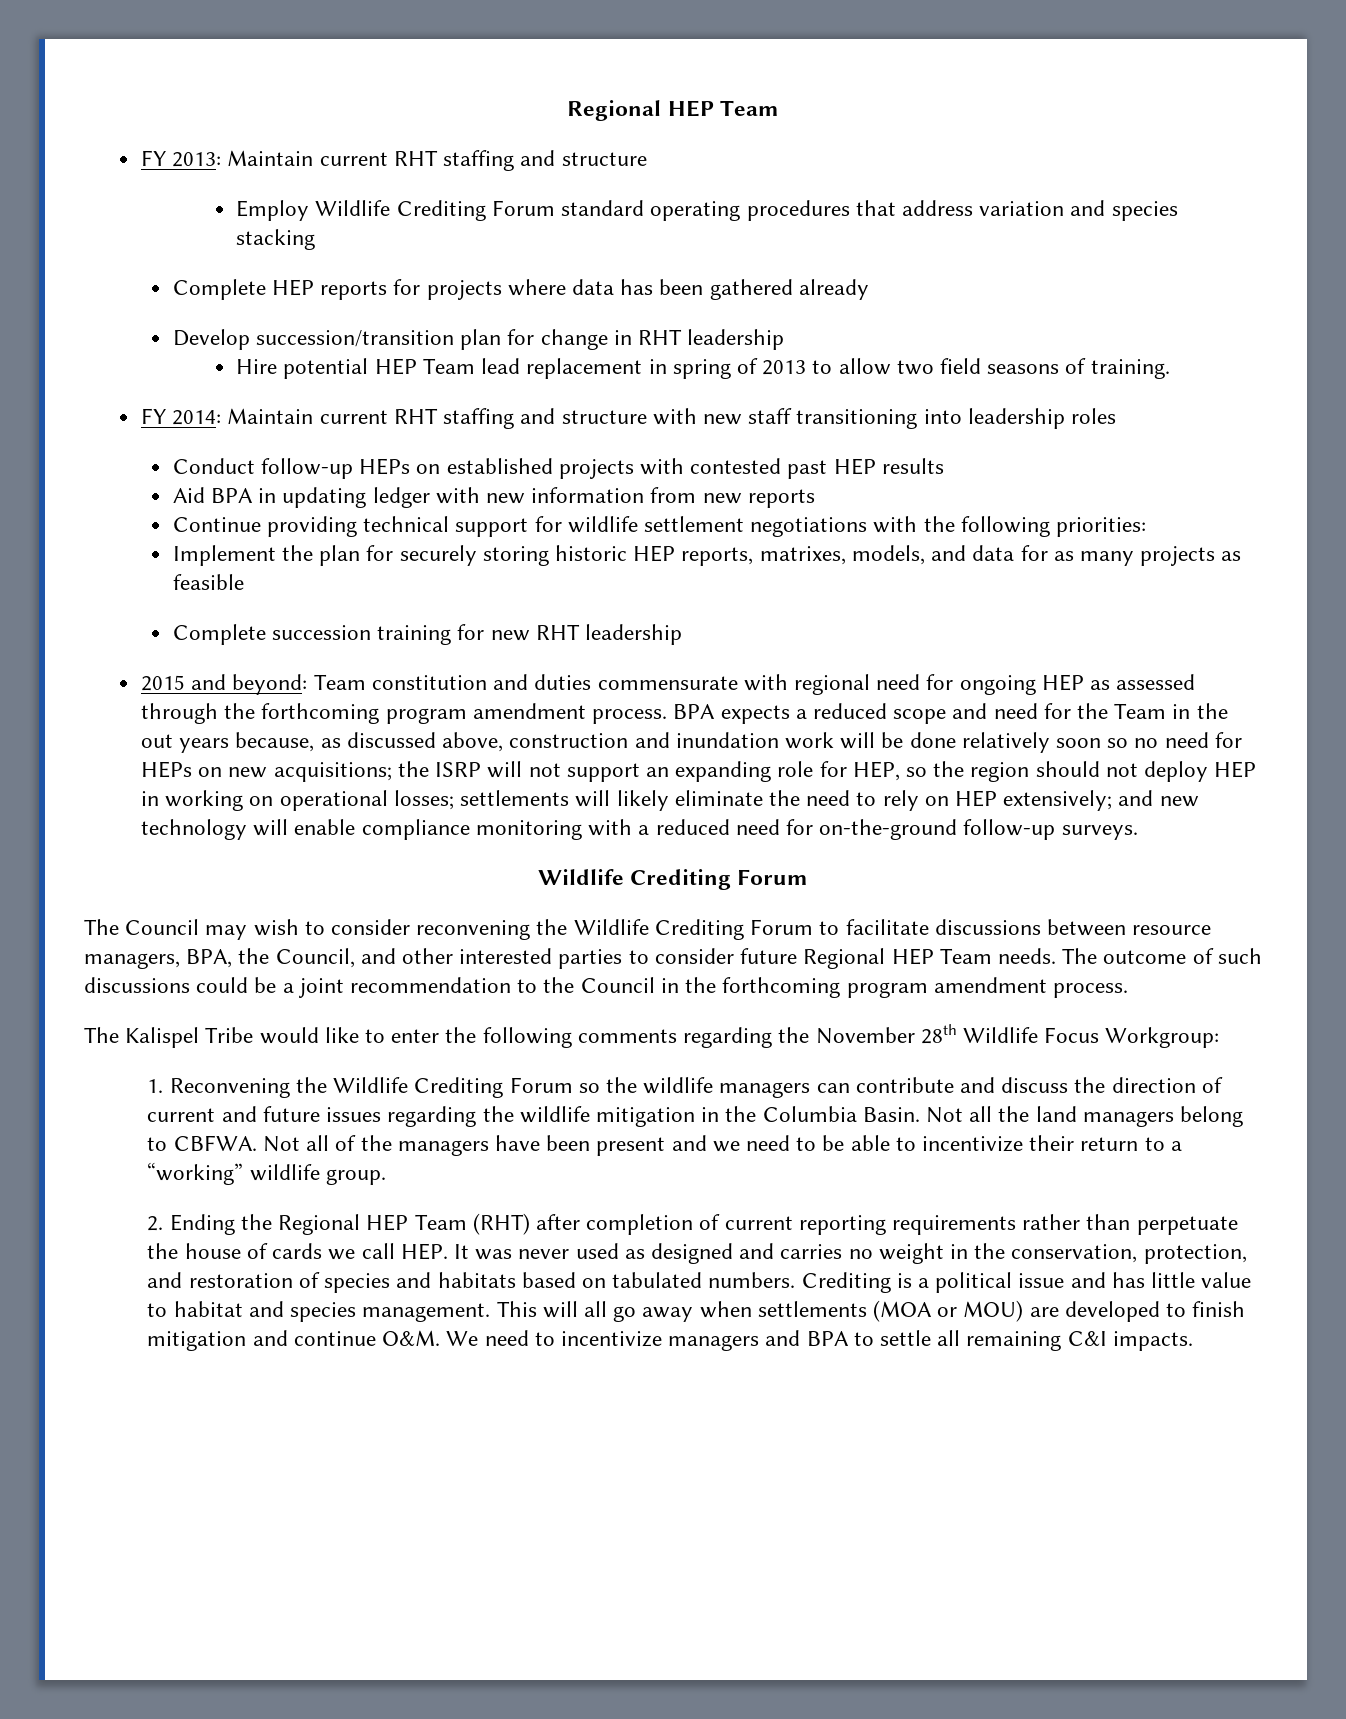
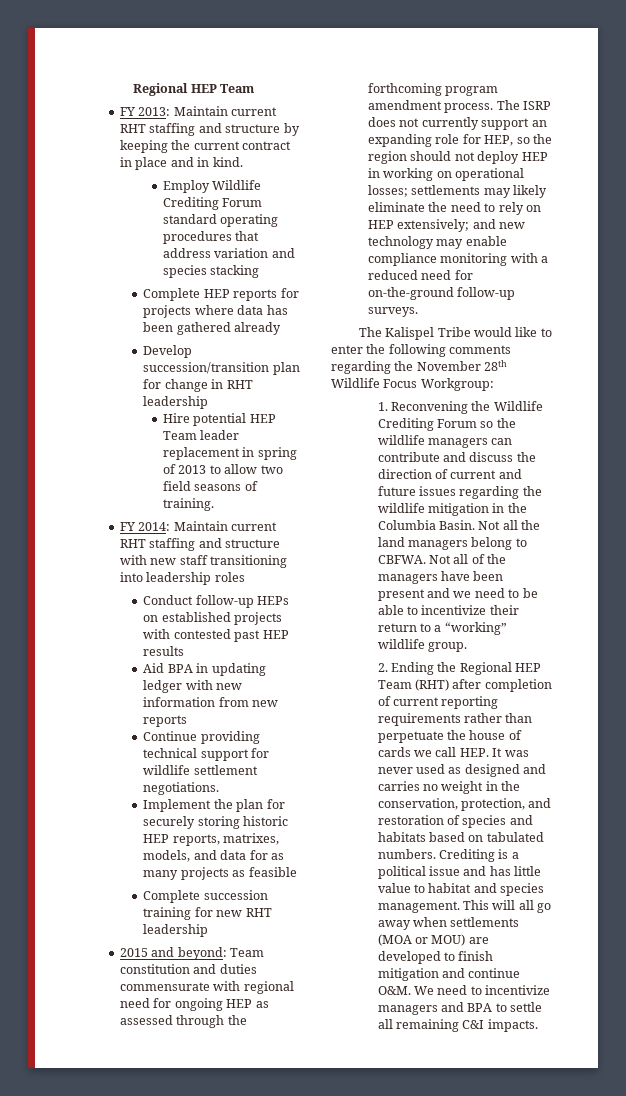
(647, 159) none -> [283,123,300,136] [120,140,292,153] [120,157,243,170] by keeping the current contract in place and in kind.
[481,358,521,374] lead -> [200,430,240,440] leader
[750,516,1147,537] negotiations with the following priorities: -> [143,782,220,795] negotiations.
[673,703,1228,724] [141,732,1242,753] [141,761,561,782] BPA expects a reduced scope and need for the Team in the out years because, as discussed above, construction and inundation work will be done relatively soon so no need for HEPs on new acquisitions; the ISRP will not -> [496,100,552,110] [368,117,479,130] The ISRP does not currently
[575,790,611,807] will -> [483,188,511,198] may
[253,819,289,836] will -> [436,239,464,249] may
[537,869,809,890] [84,919,1212,940] [84,948,1262,969] [84,977,1128,998] // Wildlife Crediting Forum // The Council may wish to consider reconvening the Wildlife Crediting Forum to facilitate discussions between resource managers, BPA, the Council, and other interested parties to consider future Regional HEP Team needs. The outcome of such discussions could be a joint recommendation to the Council in the forthcoming program amendment process. -> (419, 312) none

